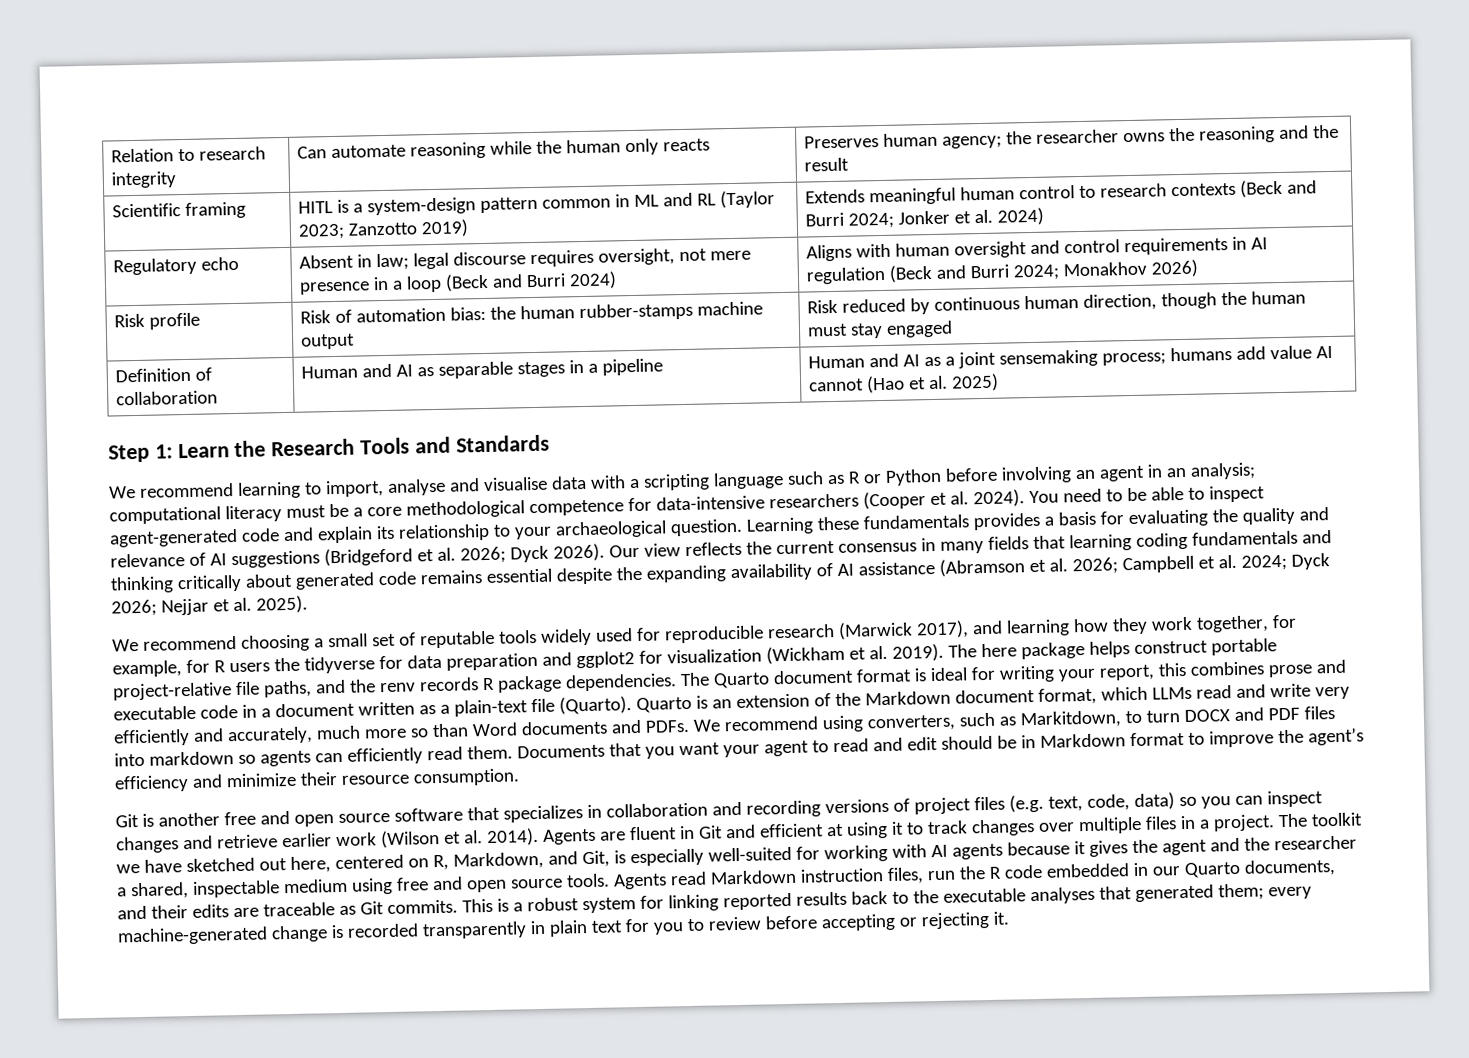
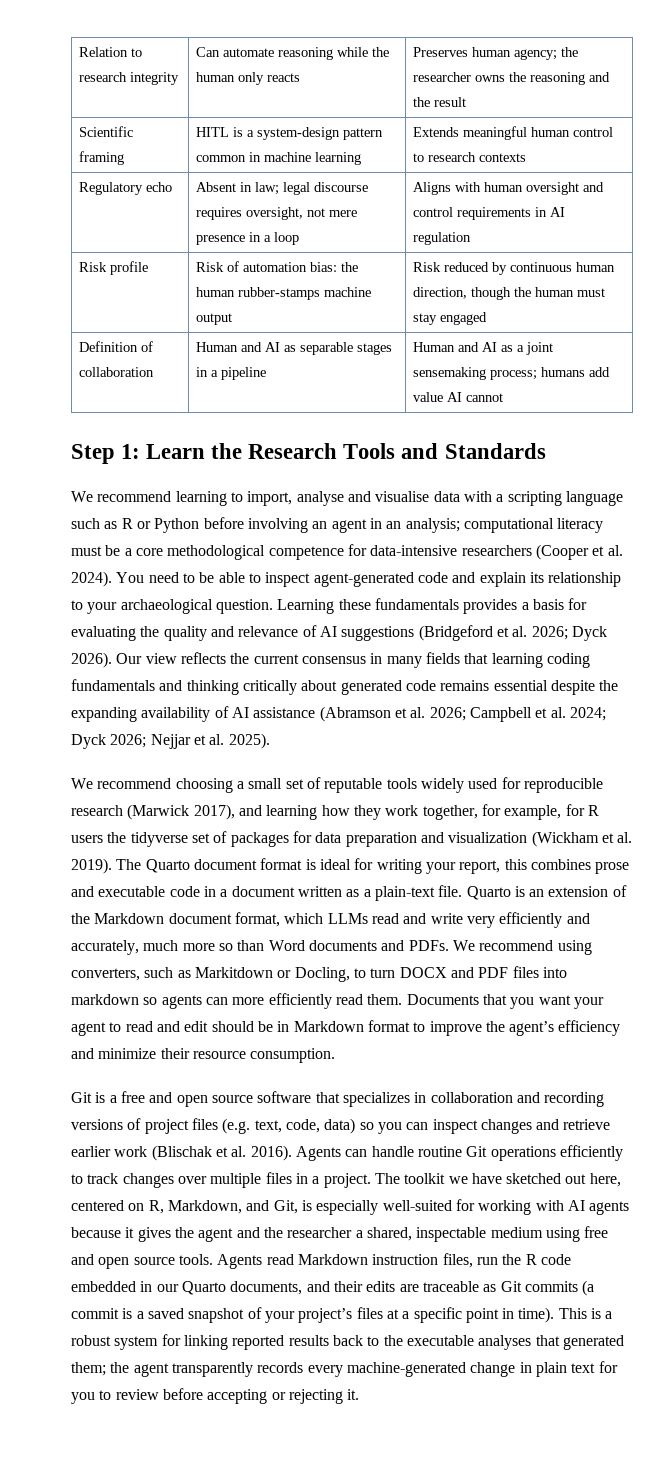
[633,190,775,209] [298,219,469,240] ML and RL (Taylor 2023; Zanzotto 2019) -> [264,152,362,165] machine learning
[1239,179,1317,198] [805,207,1044,229] (Beck and Burri 2024; Jonker et al. 2024) -> (527, 157) none
[444,271,617,292] (Beck and Burri 2024) -> (300, 238) none
[889,259,1199,283] (Beck and Burri 2024; Monakhov 2026) -> (472, 238) none
[866,373,999,394] (Hao et al. 2025) -> (504, 397) none
(375, 665) none -> [191,831,289,847] set of packages
[575,650,663,669] ggplot2 for -> (444, 837) none
[980,638,1277,660] [112,672,710,701] here package helps construct portable project-relative file paths, and the renv records R package dependencies. The -> (142, 864) none
[530,696,632,715] file (Quarto). -> [438,885,463,897] file.
[1019,710,1122,729] Markitdown, -> [194,967,350,982] Markitdown or Docling,
(343, 757) none -> [232,997,265,1005] more
[157,812,220,827] another -> [109,1095,117,1103] a
[379,821,904,849] (Wilson et al. 2014). Agents are fluent in Git and efficient at using it -> [151,1145,623,1161] (Blischak et al. 2016). Agents can handle routine Git operations efficiently
[386,899,458,915] commits. -> [524,1280,595,1296] [71,1307,555,1323] commits (a commit is a saved snapshot of your project’s files at a specific point in time).
[1267,886,1312,900] [117,921,527,946] every machine-generated change is recorded transparently -> [110,1362,516,1377] the agent transparently records every machine-generated change

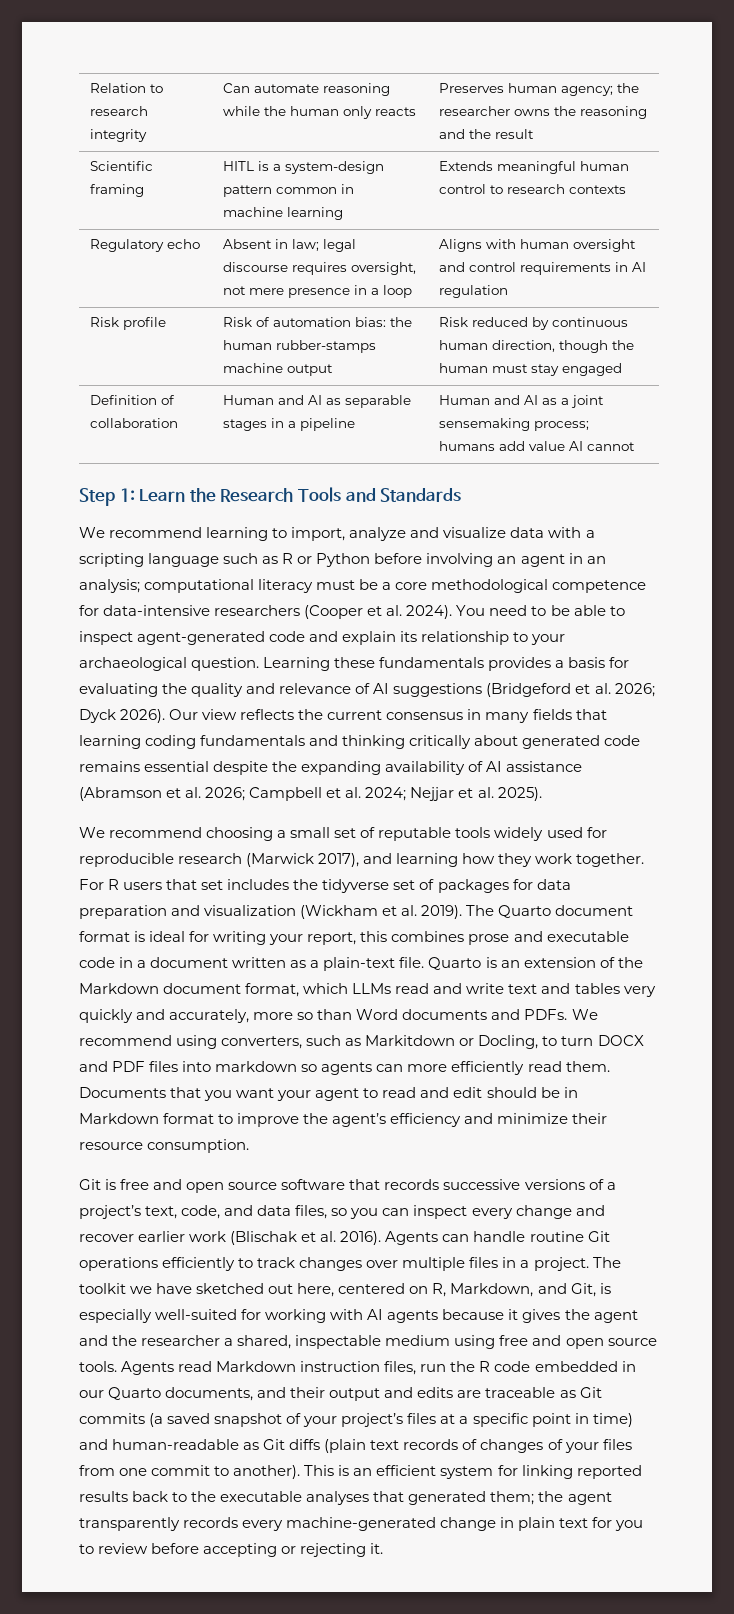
[296,491,430,506] analyse and visualise -> [349,527,507,541] analyze and visualize
[71,734,147,749] Dyck 2026; -> (407, 794) none
[422,804,599,820] [71,835,103,843] together, for example, for R users -> [576,853,645,867] [79,879,290,890] together. For R users that set includes
[466,912,563,928] very efficiently -> [508,983,656,997] [79,1009,133,1023] text and tables very quickly
[143,940,179,951] much -> (250, 1016) none
[109,1095,117,1103] a -> (117, 1184) none
[342,1092,605,1107] [71,1118,611,1134] specializes in collaboration and recording versions of project files (e.g. text, code, data) so you can inspect changes and retrieve -> [384,1179,616,1190] [79,1205,605,1219] [79,1234,134,1242] records successive versions of a project’s text, code, and data files, so you can inspect every change and recover
(363, 1286) none -> [329,1387,414,1401] output and
[71,1308,144,1319] commit is a -> (164, 1420) none
[518,1307,613,1323] [71,1335,111,1346] time). This is a robust -> [592,1413,633,1427] [79,1439,632,1453] [79,1465,437,1479] time) and human-readable as Git diffs (plain text records of changes of your files from one commit to another). This is an efficient

